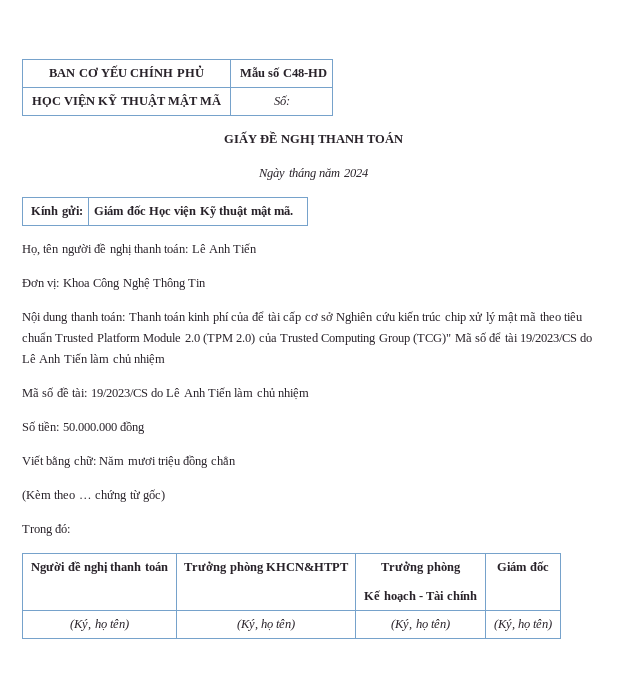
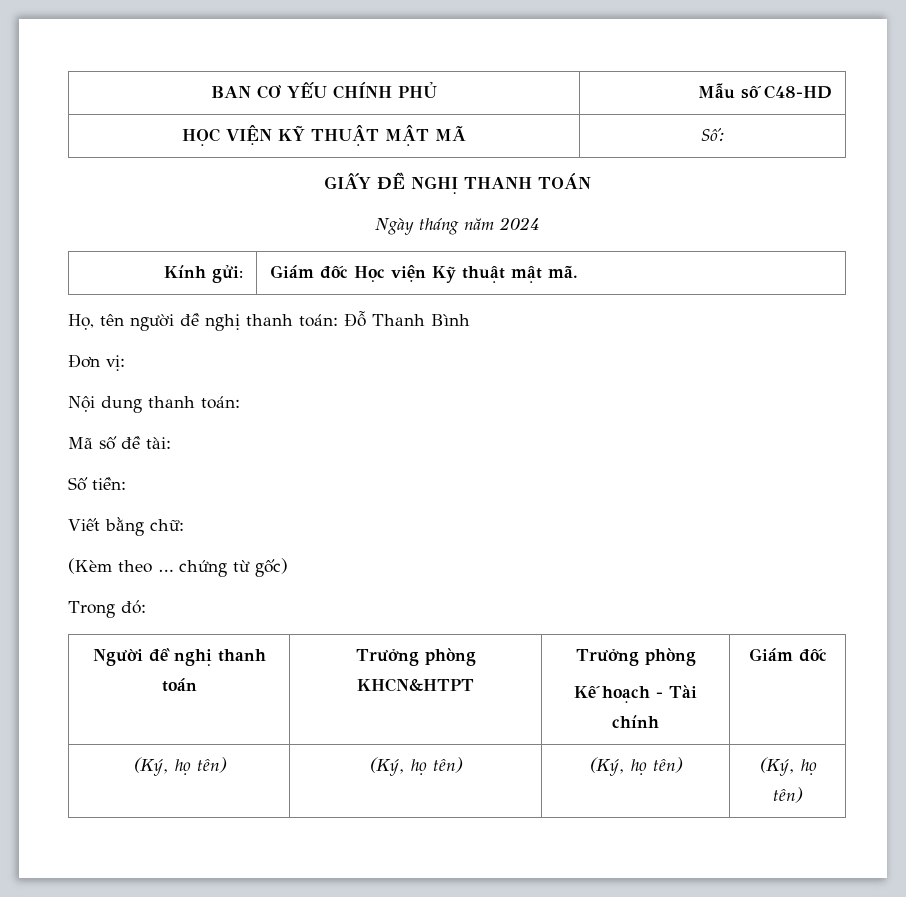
[191,243,258,253] Lê Anh Tiến -> [344,311,470,327] Đỗ Thanh Bình
[62,278,207,290] Khoa Công Nghệ Thông Tin -> (125, 363) none
[128,311,583,324] [22,332,593,345] [22,353,165,366] [22,387,310,400] Thanh toán kinh phí của để tài cấp cơ sở Nghiên cứu kiến trúc chip xử lý mật mã theo tiêu chuẩn Trusted Platform Module 2.0 (TPM 2.0) của Trusted Computing Group (TCG)" Mã số để tài 19/2023/CS do Lê Anh Tiến làm chủ nhiệm // Mã số đề tài: 19/2023/CS do Lê Anh Tiến làm chủ nhiệm -> [68,436,171,450] // Mã số đề tài:
[62,421,146,434] 50.000.000 đồng -> (126, 483) none
[99,455,236,468] Năm mươi triệu đồng chẳn -> (184, 525) none

